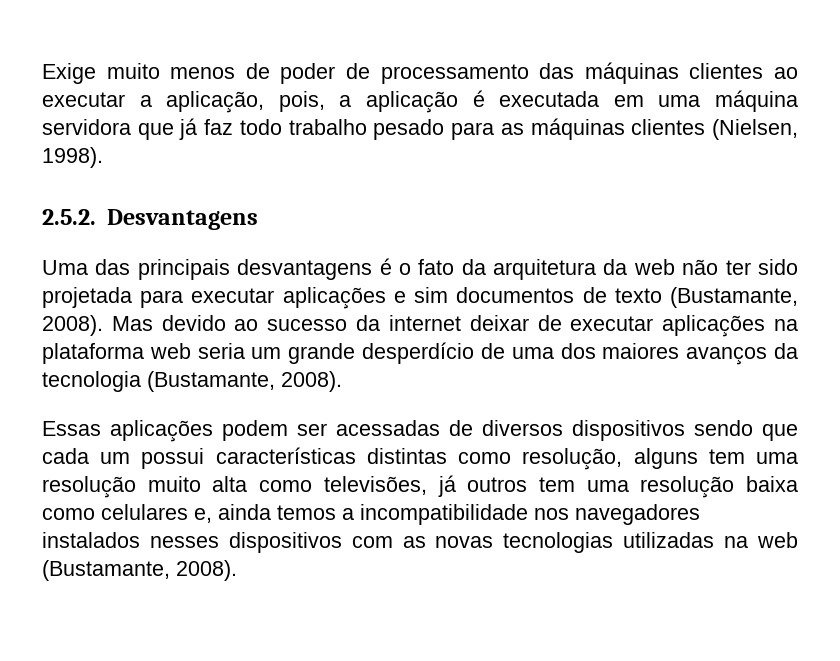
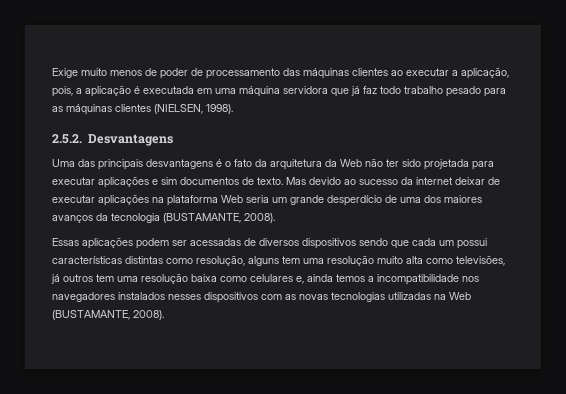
[712,119,799,140] (Nielsen, -> [154,104,203,114] (NIELSEN,
[633,259,675,275] web -> [340,159,362,167] Web
[614,287,798,308] [42,315,103,336] texto (Bustamante, 2008). -> [257,177,283,185] texto.
[149,343,191,359] web -> [221,195,243,203] Web
[147,371,275,392] (Bustamante, -> [163,213,241,223] (BUSTAMANTE,
[757,532,799,548] [42,560,170,581] web (Bustamante, -> [449,292,471,300] [52,310,130,320] Web (BUSTAMANTE,

